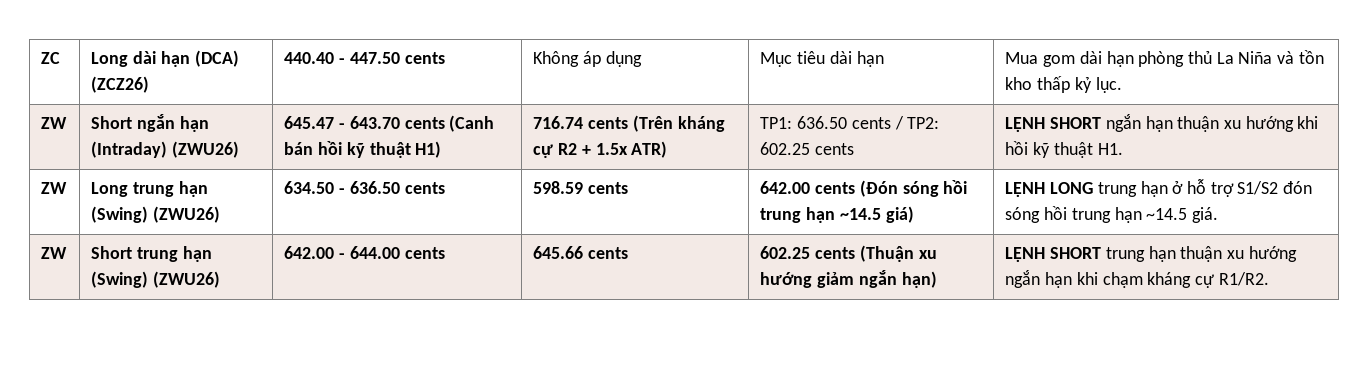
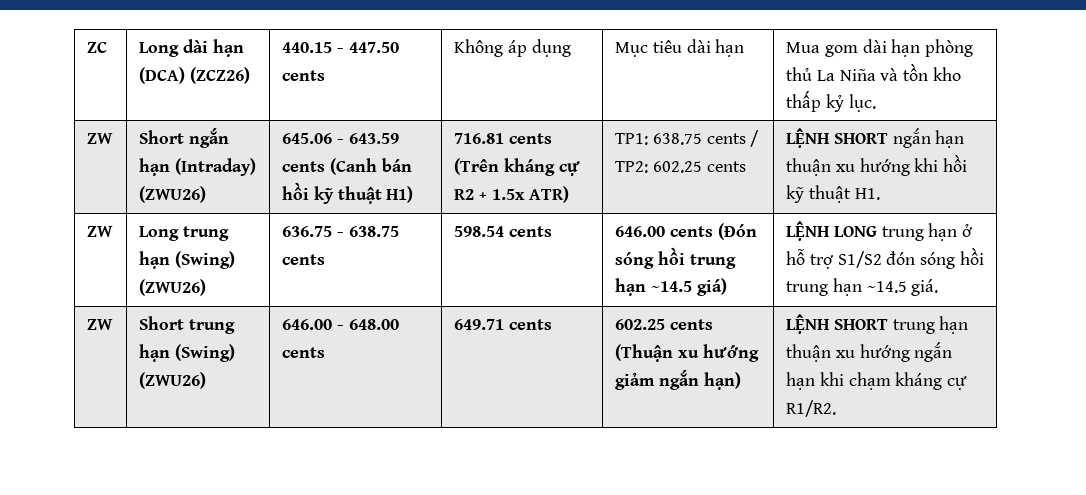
[284,52,335,64] 440.40 -> [282,42,333,53] 440.15
[284,116,400,129] 645.47 - 643.70 -> [282,133,399,144] 645.06 - 643.59
[533,116,584,129] 716.74 -> [454,133,505,144] 716.81
[797,116,848,129] 636.50 -> [652,133,702,145] 638.75
[284,181,445,194] [533,181,629,194] [760,181,811,194] 634.50 - 636.50 cents | 598.59 cents | 642.00 -> [282,226,399,237] [282,254,326,265] [454,226,552,237] [615,226,666,237] 636.75 - 638.75 cents | 598.54 cents | 646.00
[284,246,445,259] [533,246,584,259] 642.00 - 644.00 cents | 645.66 -> [282,319,399,330] [282,347,326,358] [454,319,505,330] 646.00 - 648.00 cents | 649.71

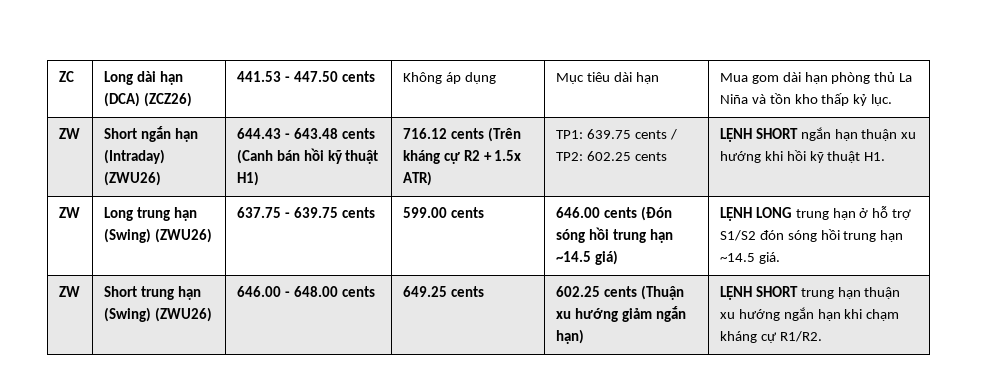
[282,42,333,53] 440.15 -> [236,71,281,82] 441.53
[282,133,399,144] 645.06 - 643.59 -> [236,128,338,139] 644.43 - 643.48
[454,133,505,144] 716.81 -> [402,128,447,139] 716.12
[652,133,702,145] 638.75 -> [586,129,631,139] 639.75
[282,226,399,237] [282,254,326,265] [454,226,505,237] 636.75 - 638.75 cents | 598.54 -> [236,207,375,218] [402,207,447,218] 637.75 - 639.75 cents | 599.00
[454,319,505,330] 649.71 -> [402,286,447,297] 649.25

